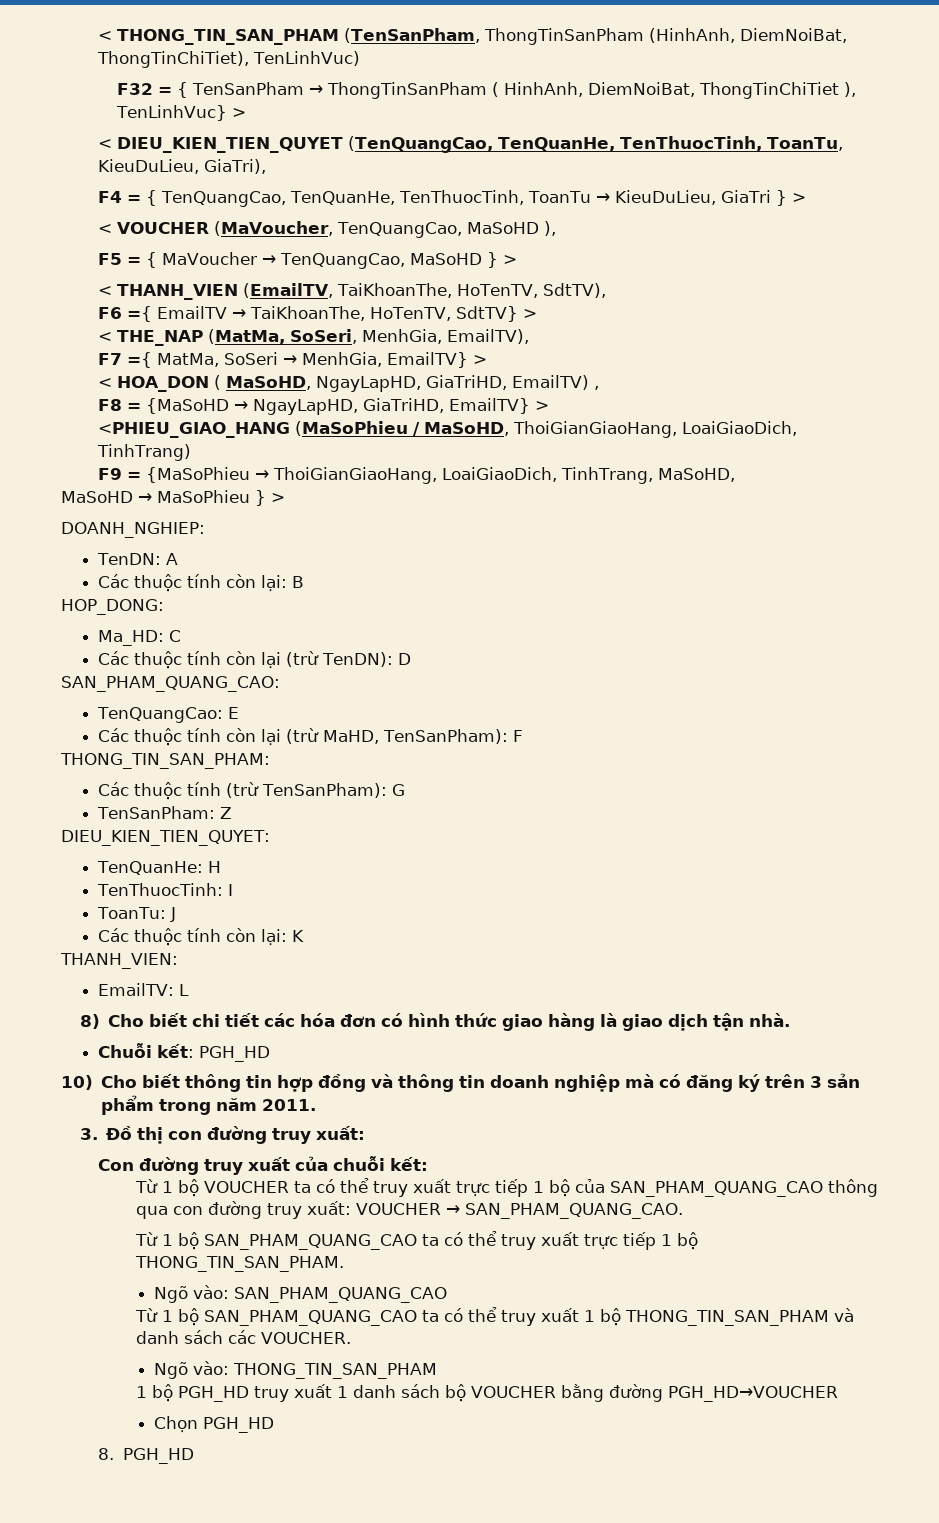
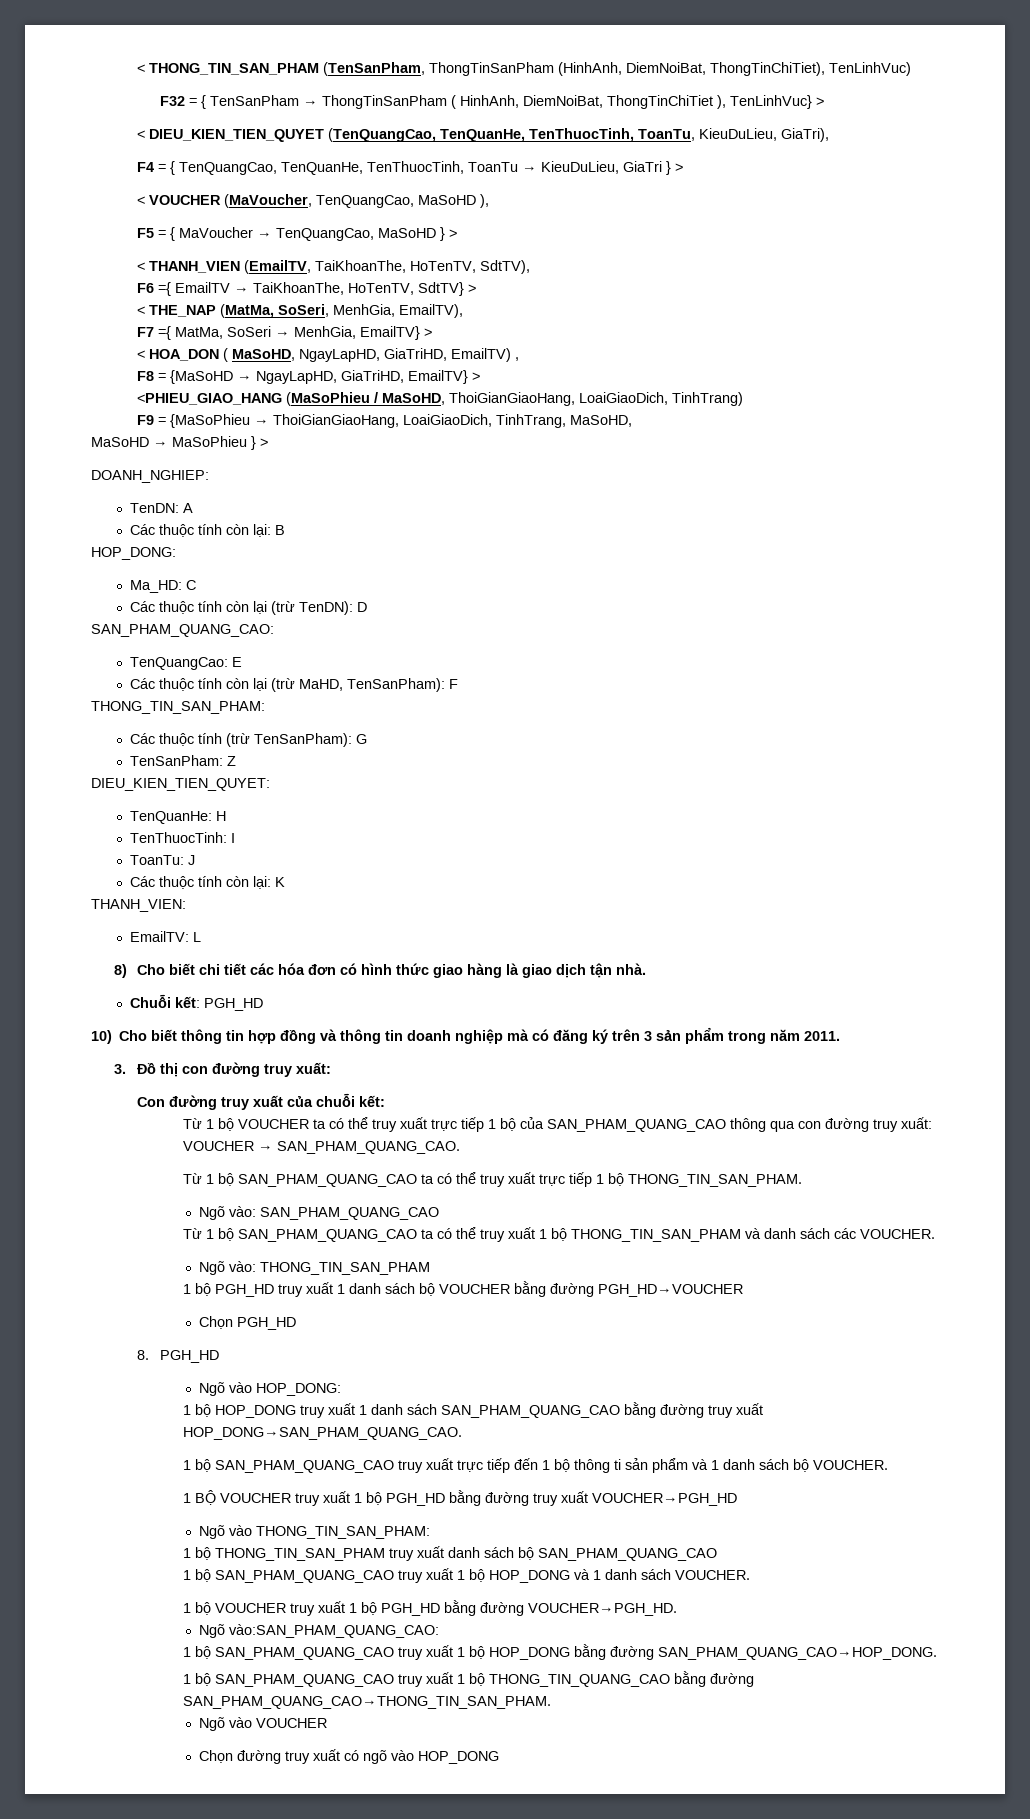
(194, 1456) none -> [199,1382,342,1396] [183,1402,764,1418] [183,1427,463,1440] [183,1458,889,1473] [183,1490,738,1506] [199,1525,431,1539] [183,1546,718,1561] [183,1568,751,1583] [183,1600,678,1616] [199,1624,440,1638] [183,1644,938,1660] [183,1671,755,1687] [183,1696,552,1709] [199,1717,328,1731] [199,1749,500,1764] // Ngõ vào HOP_DONG: // 1 bộ HOP_DONG truy xuất 1 danh sách SAN_PHAM_QUANG_CAO bằng đường truy xuất HOP_DONG→SAN_PHAM_QUANG_CAO. // 1 bộ SAN_PHAM_QUANG_CAO truy xuất trực tiếp đến 1 bộ thông ti sản phẩm và 1 danh sách bộ VOUCHER. // 1 BỘ VOUCHER truy xuất 1 bộ PGH_HD bằng đường truy xuất VOUCHER→PGH_HD // Ngõ vào THONG_TIN_SAN_PHAM: // 1 bộ THONG_TIN_SAN_PHAM truy xuất danh sách bộ SAN_PHAM_QUANG_CAO // 1 bộ SAN_PHAM_QUANG_CAO truy xuất 1 bộ HOP_DONG và 1 danh sách VOUCHER. // 1 bộ VOUCHER truy xuất 1 bộ PGH_HD bằng đường VOUCHER→PGH_HD. // Ngõ vào:SAN_PHAM_QUANG_CAO: // 1 bộ SAN_PHAM_QUANG_CAO truy xuất 1 bộ HOP_DONG bằng đường SAN_PHAM_QUANG_CAO→HOP_DONG. // 1 bộ SAN_PHAM_QUANG_CAO truy xuất 1 bộ THONG_TIN_QUANG_CAO bằng đường SAN_PHAM_QUANG_CAO→THONG_TIN_SAN_PHAM. // Ngõ vào VOUCHER // Chọn đường truy xuất có ngõ vào HOP_DONG

